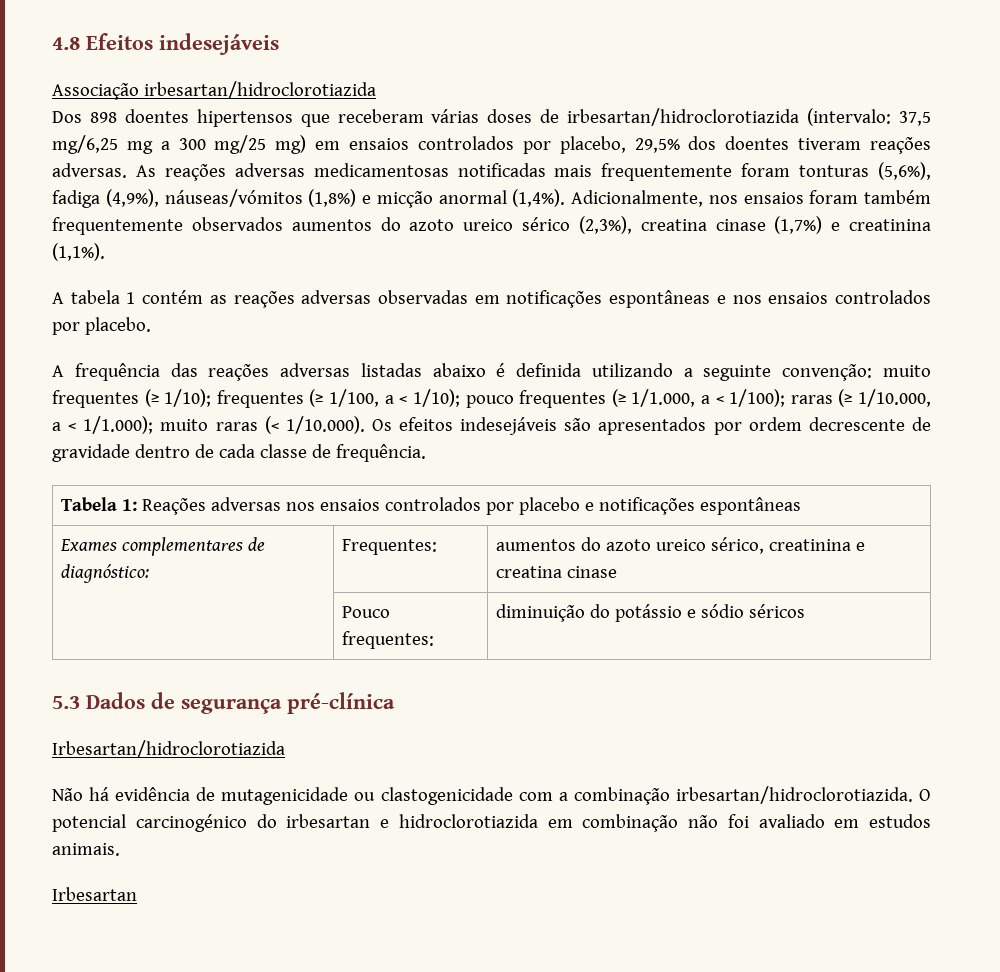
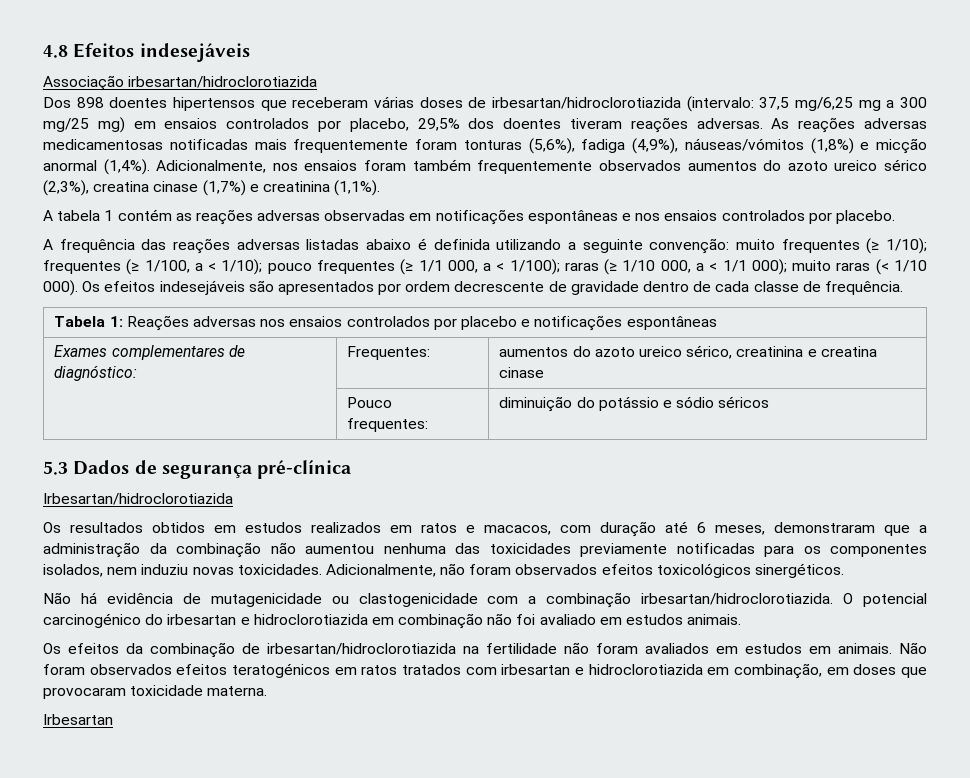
[631,389,696,407] 1/1.000, -> [418,260,478,273] 1/1 000,
[857,389,931,407] [52,416,154,434] 1/10.000, a < 1/1.000); -> [622,259,787,275] 1/10 000, a < 1/1 000);
[285,416,365,434] 1/10.000). -> [893,260,927,272] [43,280,78,296] 1/10 000).
(285, 749) none -> [43,521,927,537] [43,542,927,558] [43,563,845,578] // Os resultados obtidos em estudos realizados em ratos e macacos, com duração até 6 meses, demonstraram que a administração da combinação não aumentou nenhuma das toxicidades previamente notificadas para os componentes isolados, nem induziu novas toxicidades. Adicionalmente, não foram observados efeitos toxicológicos sinergéticos.
(120, 849) none -> [43,642,927,658] [43,663,927,679] [43,685,268,699] // Os efeitos da combinação de irbesartan/hidroclorotiazida na fertilidade não foram avaliados em estudos em animais. Não foram observados efeitos teratogénicos em ratos tratados com irbesartan e hidroclorotiazida em combinação, em doses que provocaram toxicidade materna.

